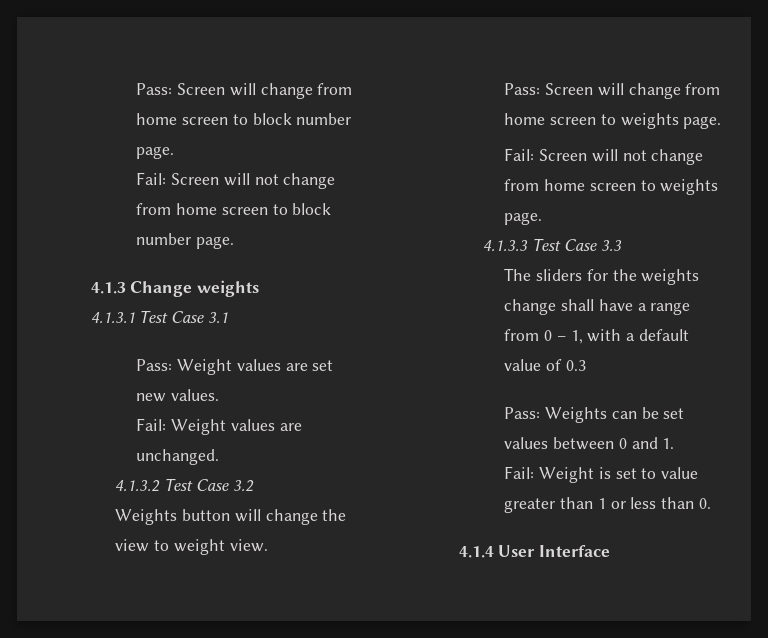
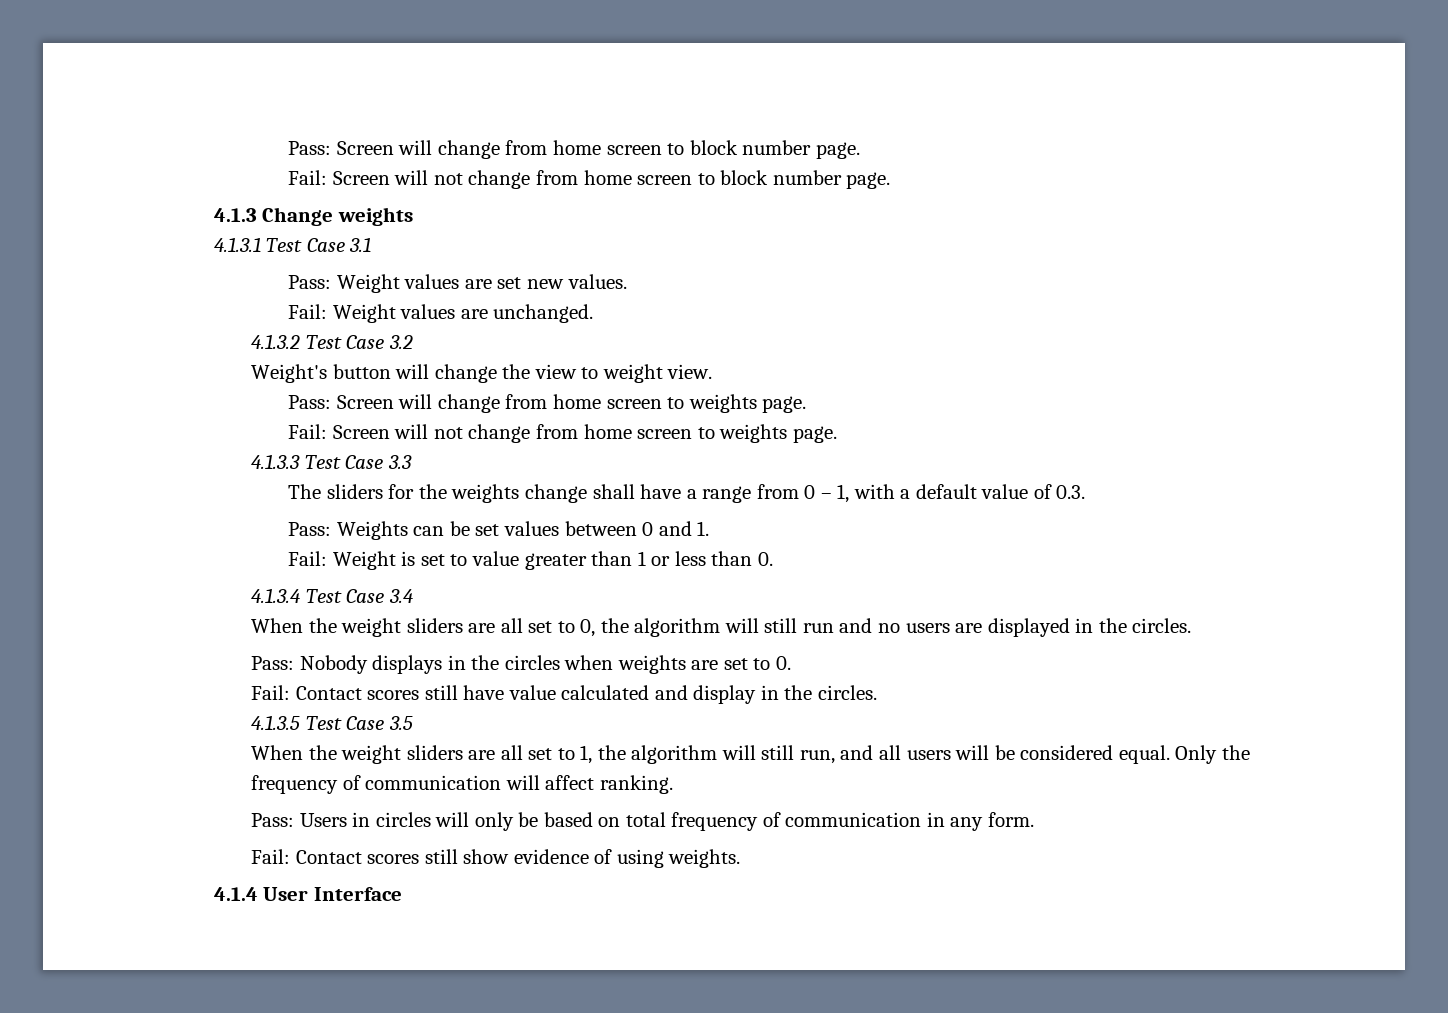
[115,509,178,525] Weights -> [250,364,327,383] Weight's
[565,360,586,371] 0.3 -> [1056,485,1086,499] 0.3.
(711, 503) none -> [250,588,413,603] [250,618,1192,637] [250,655,791,674] [250,685,877,704] [250,715,413,730] [250,745,1250,764] [250,775,673,794] [250,812,1034,831] [250,849,741,868] // 4.1.3.4 Test Case 3.4 // When the weight sliders are all set to 0, the algorithm will still run and no users are displayed in the circles. // Pass: Nobody displays in the circles when weights are set to 0. // Fail: Contact scores still have value calculated and display in the circles. // 4.1.3.5 Test Case 3.5 // When the weight sliders are all set to 1, the algorithm will still run, and all users will be considered equal. Only the frequency of communication will affect ranking. // Pass: Users in circles will only be based on total frequency of communication in any form. // Fail: Contact scores still show evidence of using weights.

